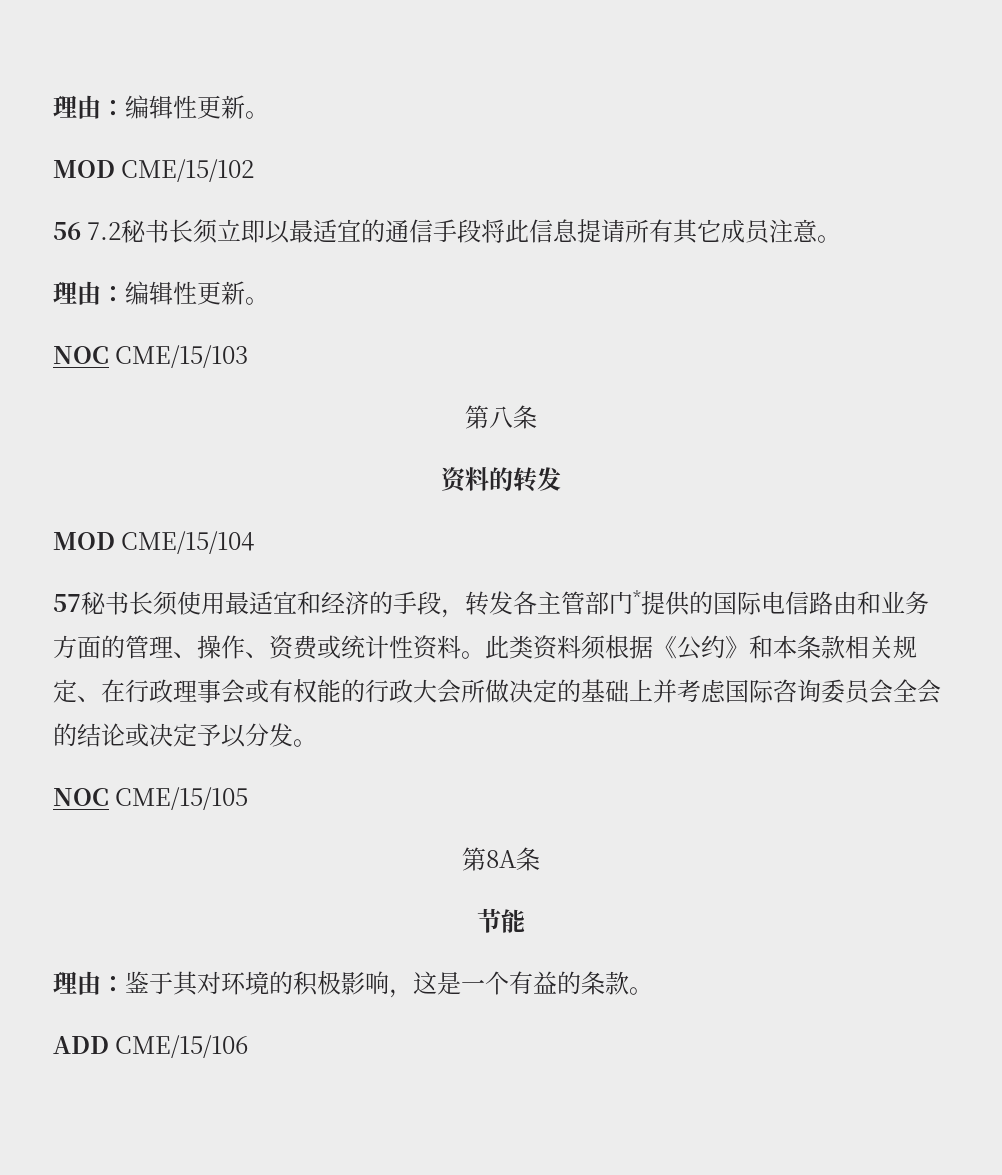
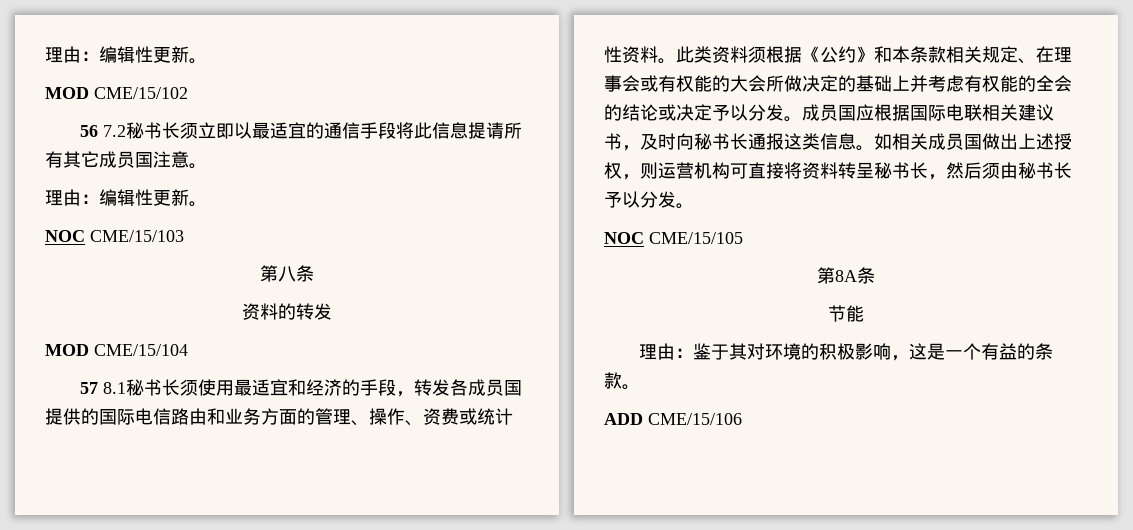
(772, 232) none -> [135,152,153,168] 国
(81, 603) none -> [102,382,126,394] 8.1
[537,590,641,615] 主管部门* -> [467,379,522,396] 成员国
[125,679,173,703] 行政 -> (1054, 54) none
[365,679,413,703] 行政 -> (730, 83) none
[725,679,893,704] 国际咨询委员会 -> [964,75,1036,92] 有权能的
(317, 743) none -> [802,104,1054,121] [604,133,1072,151] [604,162,1072,180] [604,191,694,209] 成员国应根据国际电联相关建议书，及时向秘书长通报这类信息。如相关成员国做出上述授权，则运营机构可直接将资料转呈秘书长，然后须由秘书长予以分发。

